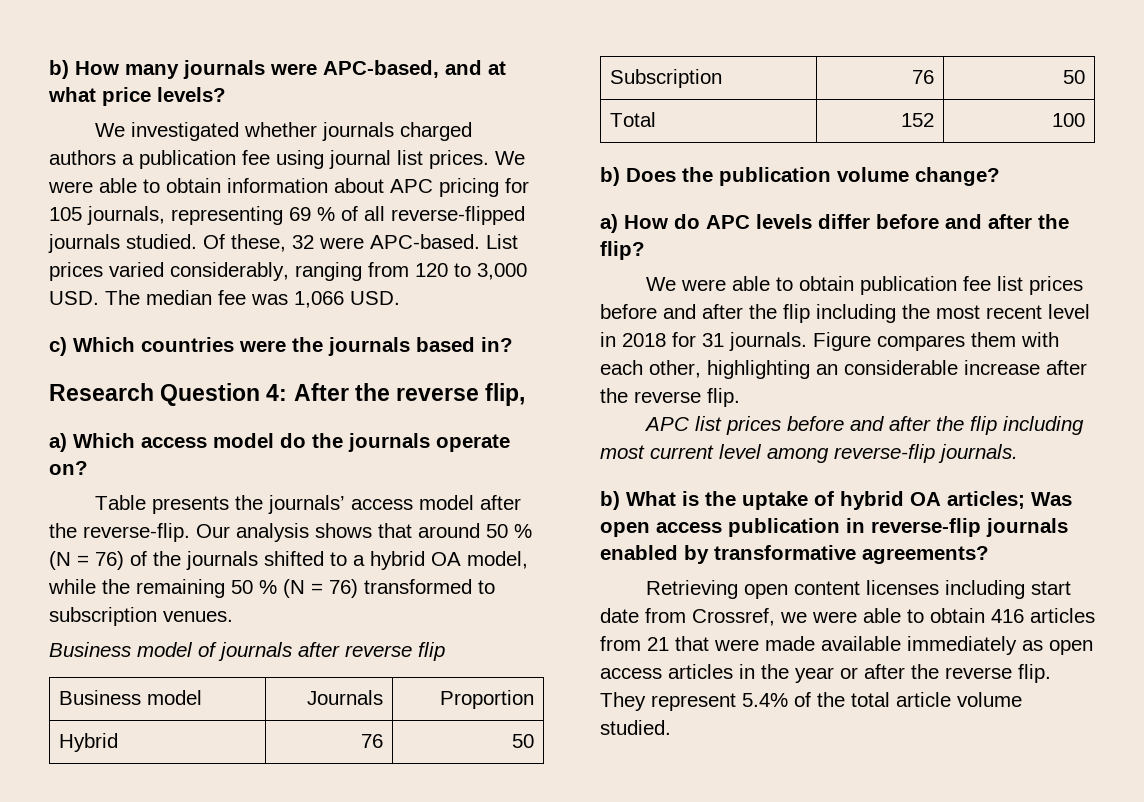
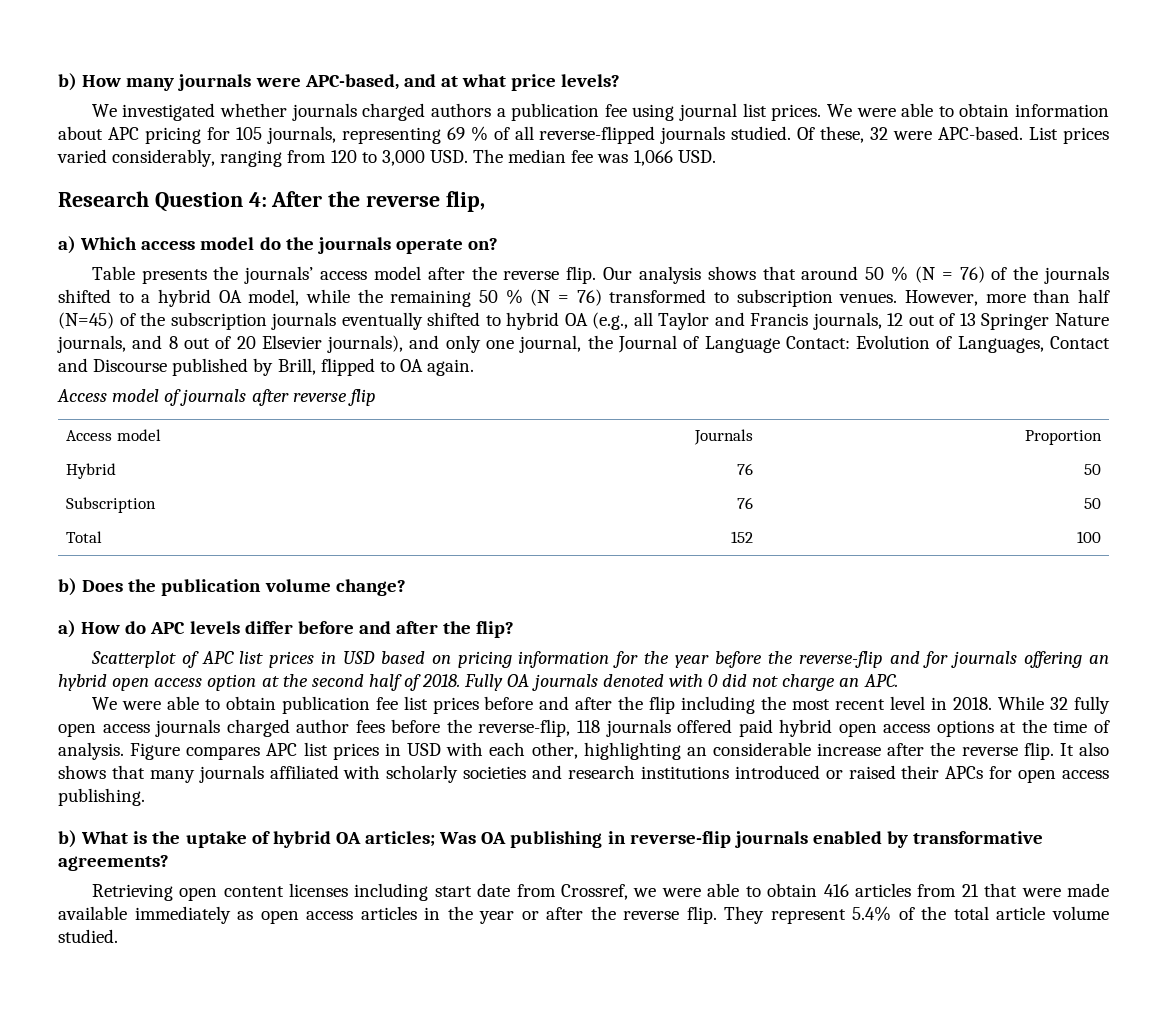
[49,337,513,356] // c) Which countries were the journals based in? -> (716, 156) none
[83,523,190,542] reverse-flip. -> [503,266,597,284] reverse flip.
[49,642,131,657] // Business -> [904,289,1110,306] [58,312,1109,330] [57,335,1110,353] [58,358,475,376] [57,389,107,402] However, more than half (N=45) of the subscription journals eventually shifted to hybrid OA (e.g., all Taylor and Francis journals, 12 out of 13 Springer Nature journals, and 8 out of 20 Elsevier journals), and only one journal, the Journal of Language Contact: Evolution of Languages, Contact and Discourse published by Brill, flipped to OA again. // Access
[58,690,141,705] Business -> [66,430,113,441] Access
(645, 250) none -> [90,651,1110,668] [58,674,898,691] // Scatterplot of APC list prices in USD based on pricing information for the year before the reverse-flip and for journals offering an hybrid open access option at the second half of 2018. Fully OA journals denoted with 0 did not charge an APC.
[622,332,1016,351] 2018 for 31 journals. Figure compares them -> [953,696,1110,714] [58,719,1110,737] [58,742,442,760] 2018. While 32 fully open access journals charged author fees before the reverse-flip, 118 journals offered paid hybrid open access options at the time of analysis. Figure compares APC list prices in USD
[644,416,1085,435] [600,444,1018,463] // APC list prices before and after the flip including most current level among reverse-flip journals. -> [1059,742,1109,756] [58,765,1110,783] [58,788,145,806] It also shows that many journals affiliated with scholarly societies and research institutions introduced or raised their APCs for open access publishing.
[600,518,840,537] open access publication -> [481,831,603,848] OA publishing

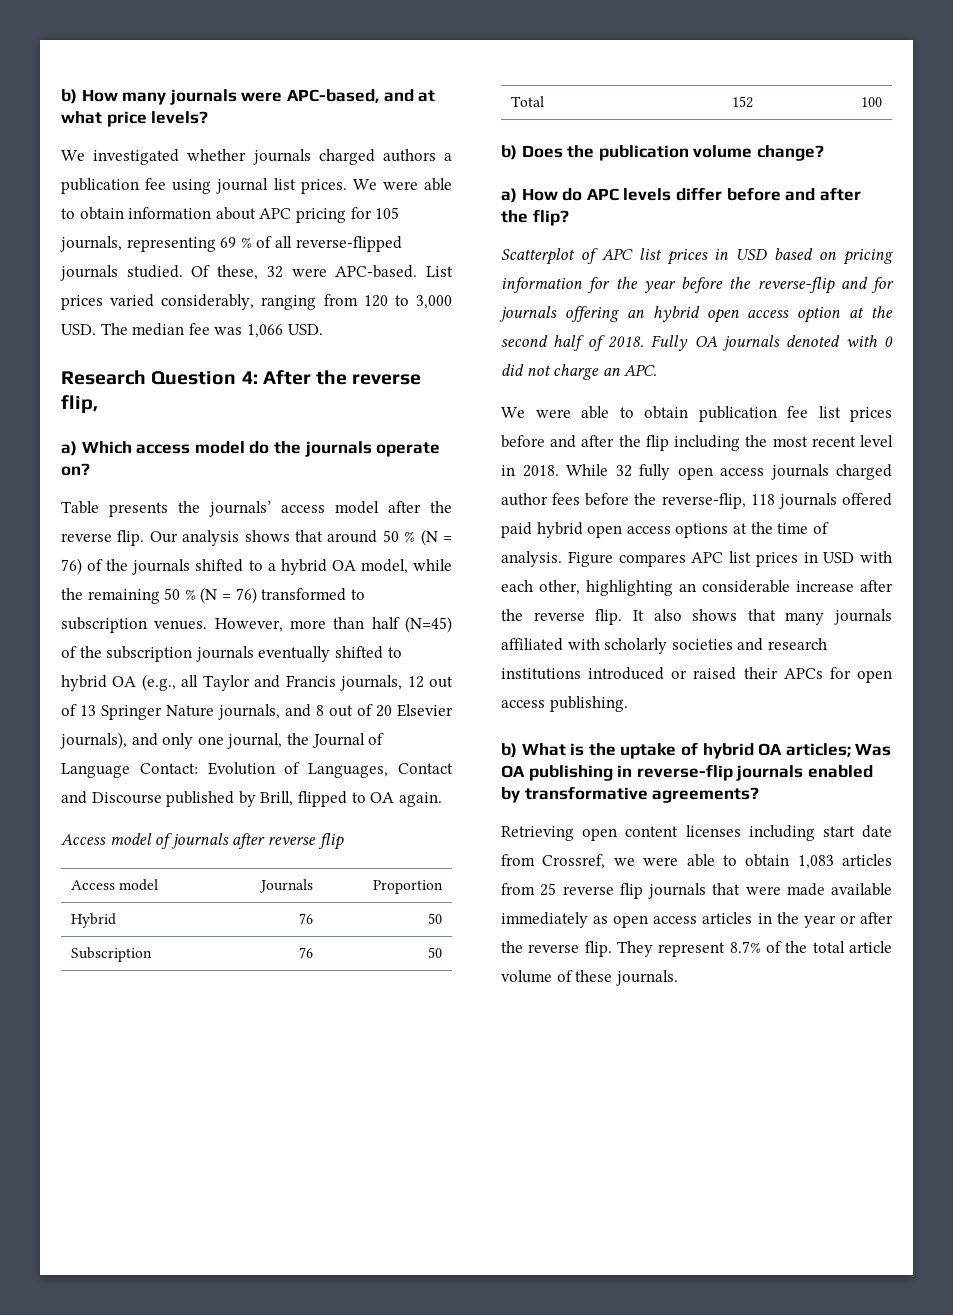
[823,884,849,897] 416 -> [797,855,834,869] 1,083
[961,884,979,897] 21 -> [540,883,706,899] 25 reverse flip journals
[852,906,892,921] 5.4% -> [729,941,761,953] 8.7%
[58,929,118,943] studied. -> [556,970,678,986] of these journals.

